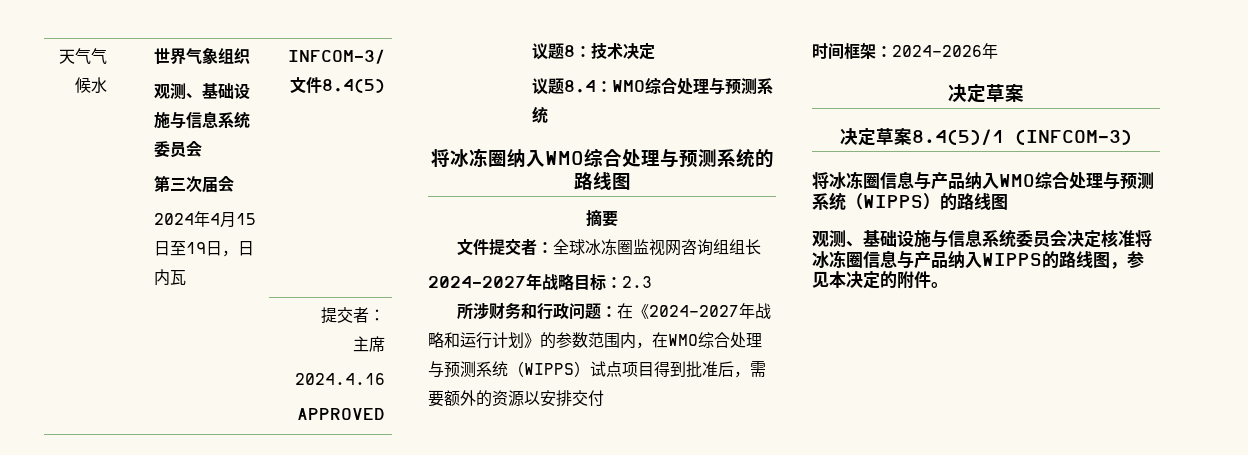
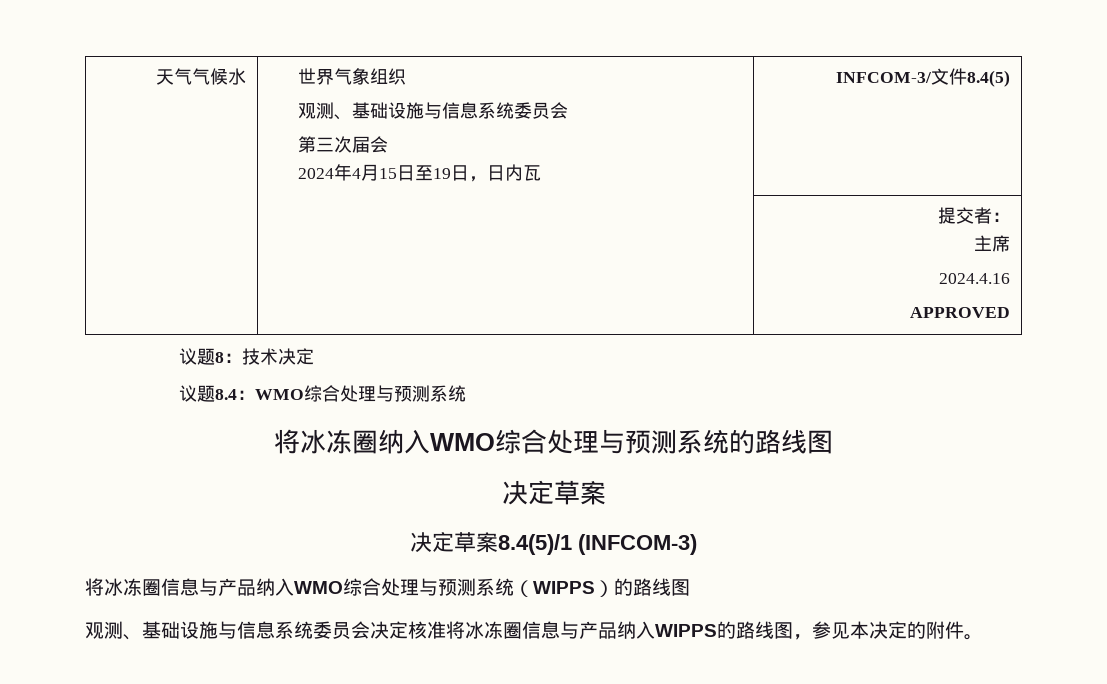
[586,209,618,227] [457,239,762,256] [428,273,652,291] [457,302,772,320] [428,332,762,349] [428,361,766,378] [428,390,604,407] [812,43,998,60] // 摘要 // 文件提交者：全球冰冻圈监视网咨询组组长 // 2024–2027年战略目标：2.3 // 所涉财务和行政问题：在《2024–2027年战略和运行计划》的参数范围内，在WMO综合处理与预测系统（WIPPS）试点项目得到批准后，需要额外的资源以安排交付 // 时间框架：2024–2026年 -> (833, 442) none

